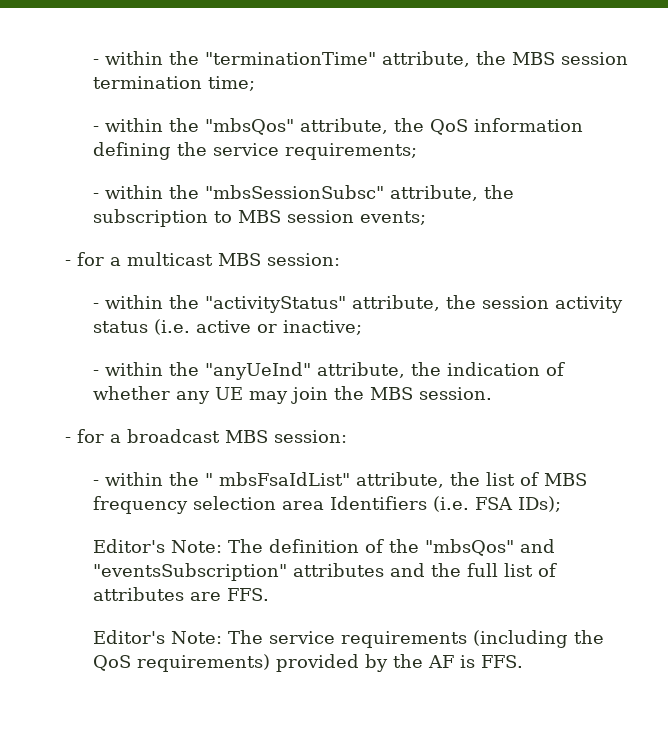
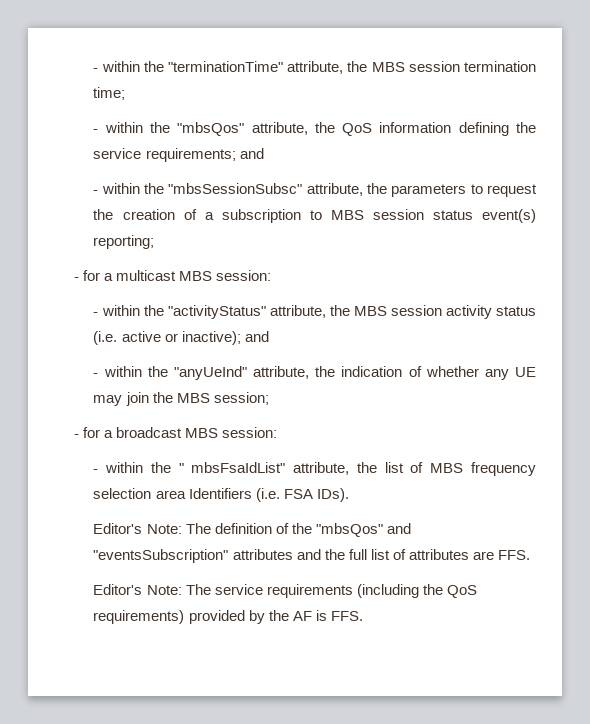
(418, 151) none -> [239,148,264,159] and
(515, 192) none -> [391,184,537,197] [93,209,214,220] parameters to request the creation of a
[360,211,427,225] events; -> [432,209,536,223] [93,235,155,249] status event(s) reporting;
(477, 302) none -> [353,306,387,316] MBS
[283,320,363,335] inactive; -> [181,331,269,345] inactive); and
[419,387,493,400] session. -> [213,392,269,405] session;
[518,496,562,512] IDs); -> [316,488,349,502] IDs).

